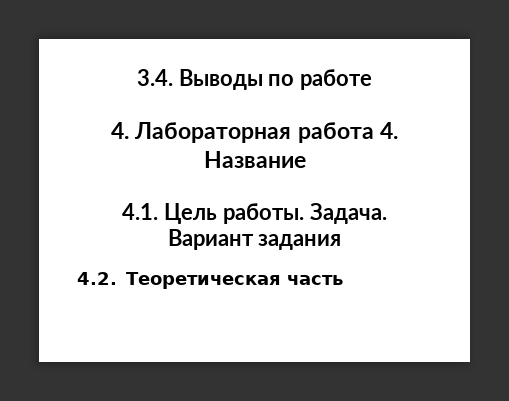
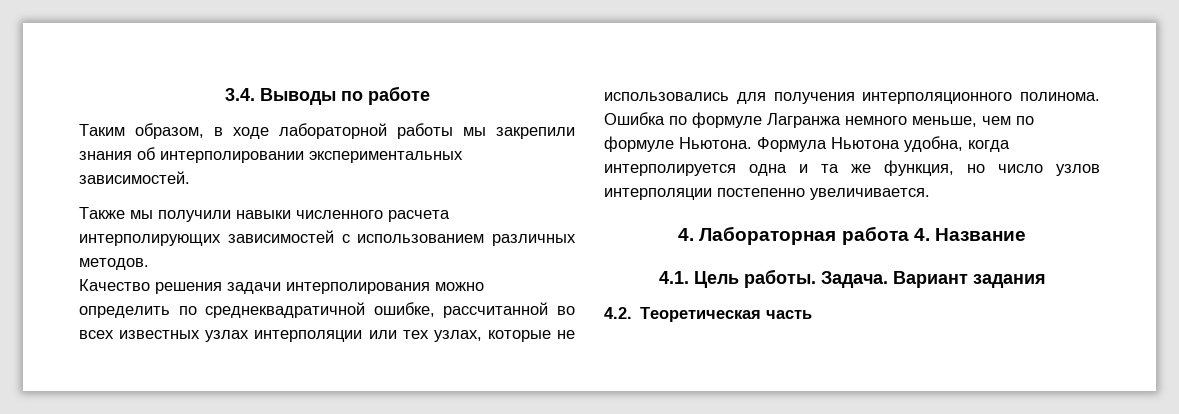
(373, 79) none -> [79,123,575,139] [79,147,463,163] [79,171,190,184] [79,207,450,222] [79,230,576,246] [79,258,149,270] [79,279,484,294] [79,302,575,318] [79,330,575,342] [604,92,1100,104] [604,112,1034,128] [604,136,1010,152] [604,160,1100,176] [604,188,930,200] // Таким образом, в ходе лабораторной работы мы закрепили знания об интерполировании экспериментальных зависимостей. // Также мы получили навыки численного расчета интерполирующих зависимостей с использованием различных методов. // Качество решения задачи интерполирования можно определить по среднеквадратичной ошибке, рассчитанной во всех известных узлах интерполяции или тех узлах, которые не использовались для получения интерполяционного полинома. Ошибка по формуле Лагранжа немного меньше, чем по формуле Ньютона. Формула Ньютона удобна, когда интерполируется одна и та же функция, но число узлов интерполяции постепенно увеличивается.

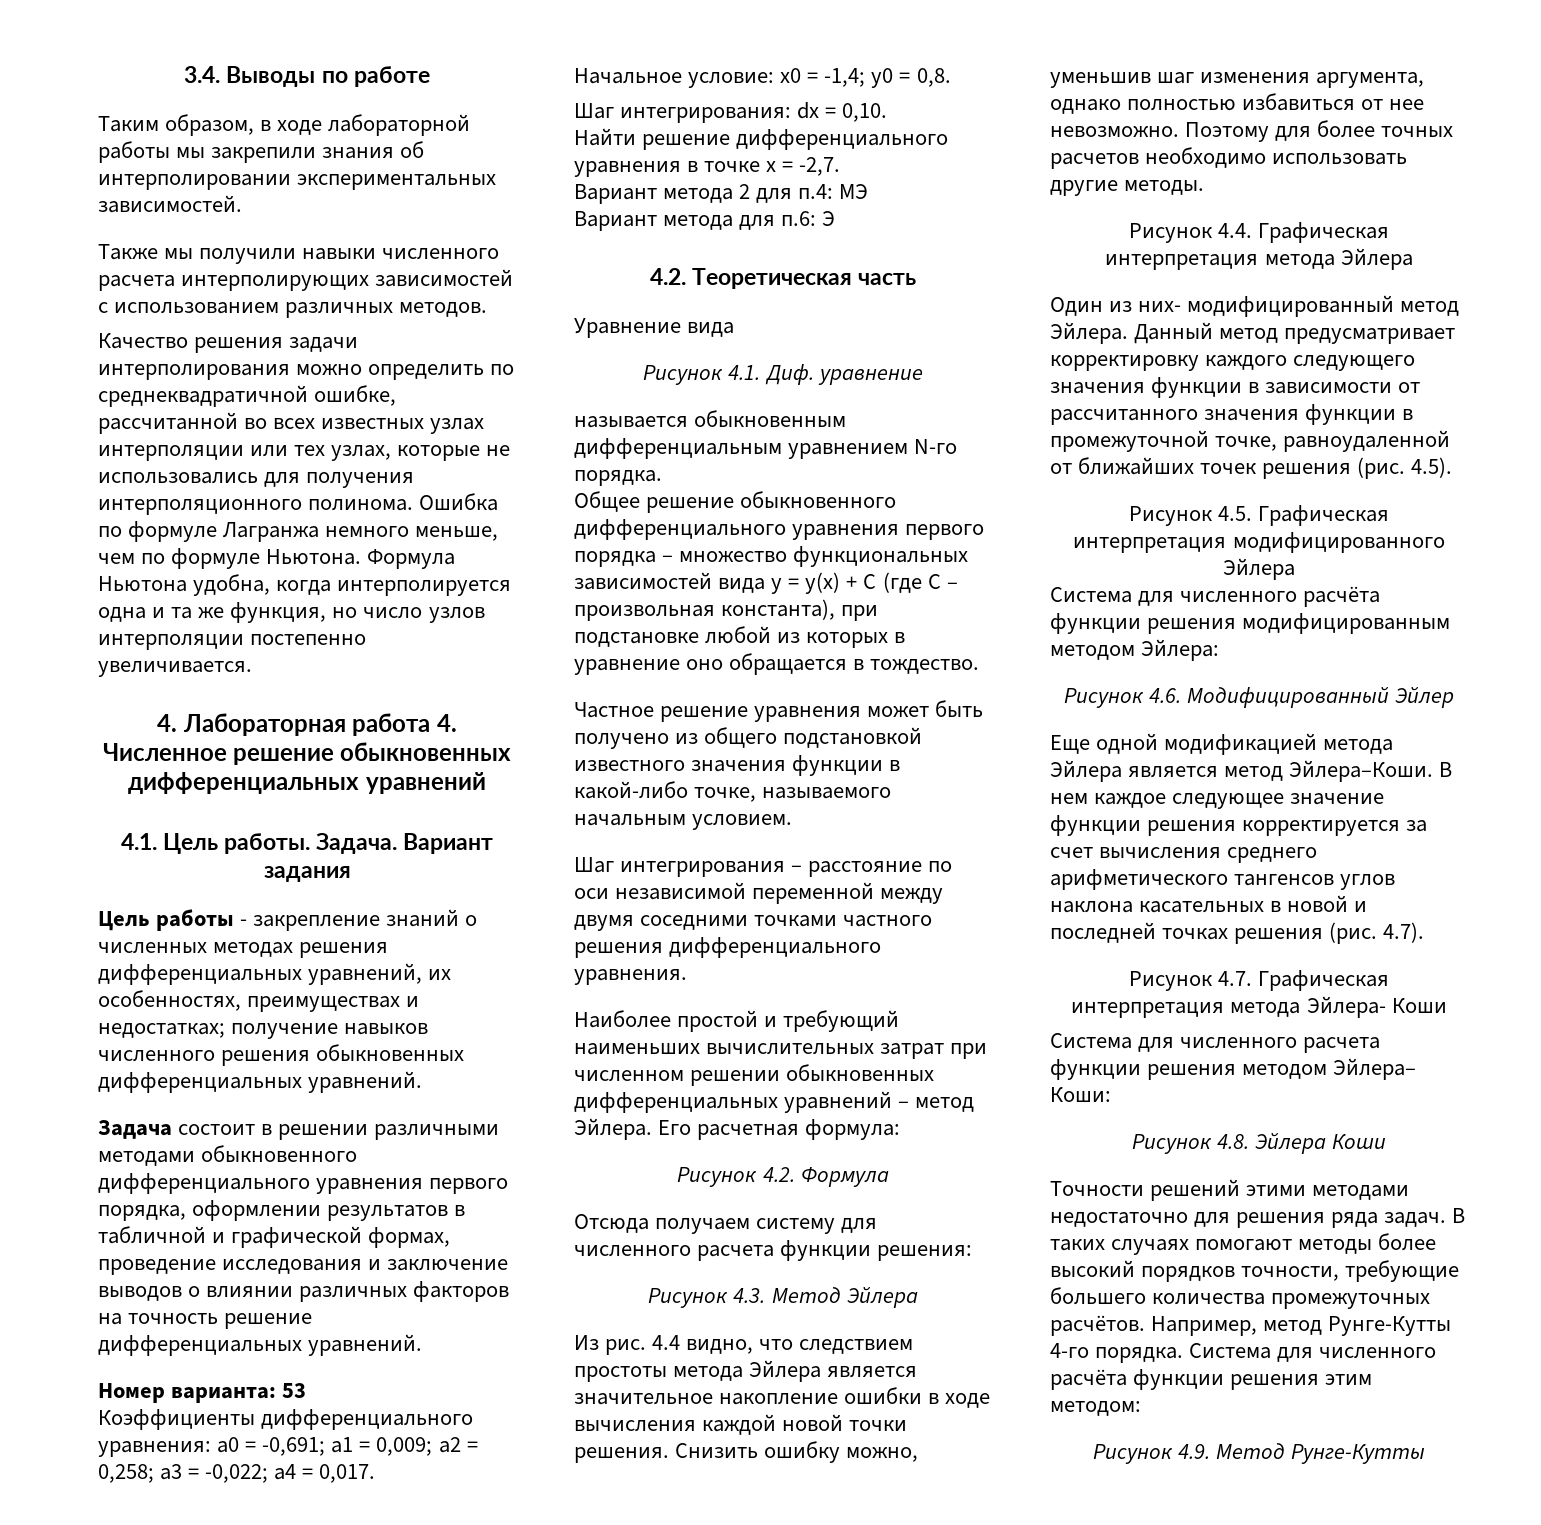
[934,228,1026,241] Название -> [102,742,512,765] [128,772,486,794] Численное решение обыкновенных дифференциальных уравнений
[604,307,813,322] 4.2. Теоретическая часть -> [98,909,478,931] [98,942,389,958] [98,963,452,985] [98,990,420,1012] [98,1023,429,1039] [98,1044,465,1066] [98,1071,423,1093] [98,1120,500,1140] [98,1145,358,1166] [98,1173,509,1194] [98,1200,466,1221] [98,1226,451,1248] [98,1259,509,1275] [98,1281,510,1302] [98,1313,313,1329] [98,1334,423,1356] [98,1383,307,1403] [98,1409,474,1430] [98,1437,478,1457] [98,1464,376,1483] [574,68,951,88] [574,102,888,123] [574,128,949,150] [574,157,841,177] [574,184,869,204] [574,211,836,231] [649,268,917,289] [574,318,735,338] [643,364,923,385] [574,410,847,428] [574,438,958,459] [574,470,662,486] [574,491,897,513] [574,519,985,540] [574,546,969,567] [574,572,958,594] [574,599,879,621] [574,626,906,648] [574,653,980,675] [574,700,984,722] [574,727,923,749] [574,755,901,776] [574,781,892,802] [574,814,793,830] [574,857,953,877] [574,882,944,904] [574,915,933,931] [574,937,882,958] [574,969,687,985] [574,1010,900,1032] [574,1043,988,1059] [574,1064,935,1086] [574,1091,975,1113] [574,1118,901,1140] [677,1167,889,1187] [574,1214,878,1234] [574,1240,973,1261] [648,1287,918,1308] [574,1335,914,1355] [574,1360,918,1382] [574,1387,991,1408] [574,1414,908,1435] [574,1441,919,1463] [1050,72,1425,88] [1050,93,1425,114] [1050,120,1454,142] [1050,147,1408,169] [1050,180,1205,196] [1128,222,1390,243] [1105,248,1413,270] [1050,295,1460,317] [1050,322,1456,344] [1050,355,1416,371] [1050,377,1421,398] [1050,404,1414,425] [1050,430,1451,452] [1050,457,1453,479] [1128,505,1390,526] [1073,532,1445,553] [1223,558,1295,580] [1050,586,1381,607] [1050,613,1451,634] [1050,639,1220,661] [1063,687,1455,708] [1050,733,1394,755] [1050,760,1453,782] [1050,793,1385,809] [1050,815,1428,836] [1050,847,1318,863] [1050,869,1396,890] [1050,895,1368,913] [1050,922,1425,944] [1128,970,1390,991] [1071,996,1447,1018] [1050,1033,1381,1053] [1050,1058,1417,1080] [1050,1087,1111,1102] [1131,1133,1387,1154] [1050,1179,1410,1201] [1050,1208,1466,1228] [1050,1233,1437,1255] [1050,1260,1460,1282] [1050,1287,1431,1309] [1050,1315,1452,1336] [1050,1343,1437,1363] [1050,1369,1373,1390] [1050,1401,1141,1416] [1092,1443,1426,1464] Цель работы - закрепление знаний о численных методах решения дифференциальных уравнений, их особенностях, преимуществах и недостатках; получение навыков численного решения обыкновенных дифференциальных уравнений. // Задача состоит в решении различными методами обыкновенного дифференциального уравнения первого порядка, оформлении результатов в табличной и графической формах, проведение исследования и заключение выводов о влиянии различных факторов на точность решение дифференциальных уравнений. // Номер варианта: 53 // Коэффициенты дифференциального уравнения: a0 = -0,691; a1 = 0,009; a2 = 0,258; a3 = -0,022; a4 = 0,017. // Начальное условие: x0 = -1,4; y0 = 0,8. // Шаг интегрирования: dx = 0,10. // Найти решение дифференциального уравнения в точке x = -2,7. // Вариант метода 2 для п.4: МЭ // Вариант метода для п.6: Э // 4.2. Теоретическая часть // Уравнение вида // Рисунок 4.1. Диф. уравнение // называется обыкновенным дифференциальным уравнением N-го порядка. // Общее решение обыкновенного дифференциального уравнения первого порядка – множество функциональных зависимостей вида y = y(x) + C (где C – произвольная константа), при подстановке любой из которых в уравнение оно обращается в тождество. // Частное решение уравнения может быть получено из общего подстановкой известного значения функции в какой-либо точке, называемого начальным условием. // Шаг интегрирования – расстояние по оси независимой переменной между двумя соседними точками частного решения дифференциального уравнения. // Наиболее простой и требующий наименьших вычислительных затрат при численном решении обыкновенных дифференциальных уравнений – метод Эйлера. Его расчетная формула: // Рисунок 4.2. Формула // Отсюда получаем систему для численного расчета функции решения: // Рисунок 4.3. Метод Эйлера // Из рис. 4.4 видно, что следствием простоты метода Эйлера является значительное накопление ошибки в ходе вычисления каждой новой точки решения. Снизить ошибку можно, уменьшив шаг изменения аргумента, однако полностью избавиться от нее невозможно. Поэтому для более точных расчетов необходимо использовать другие методы. // Рисунок 4.4. Графическая интерпретация метода Эйлера // Один из них- модифицированный метод Эйлера. Данный метод предусматривает корректировку каждого следующего значения функции в зависимости от рассчитанного значения функции в промежуточной точке, равноудаленной от ближайших точек решения (рис. 4.5). // Рисунок 4.5. Графическая интерпретация модифицированного Эйлера // Система для численного расчёта функции решения модифицированным методом Эйлера: // Рисунок 4.6. Модифицированный Эйлер // Еще одной модификацией метода Эйлера является метод Эйлера–Коши. В нем каждое следующее значение функции решения корректируется за счет вычисления среднего арифметического тангенсов углов наклона касательных в новой и последней точках решения (рис. 4.7). // Рисунок 4.7. Графическая интерпретация метода Эйлера- Коши // Система для численного расчета функции решения методом Эйлера– Коши: // Рисунок 4.8. Эйлера Коши // Точности решений этими методами недостаточно для решения ряда задач. В таких случаях помогают методы более высокий порядков точности, требующие большего количества промежуточных расчётов. Например, метод Рунге-Кутты 4-го порядка. Система для численного расчёта функции решения этим методом: // Рисунок 4.9. Метод Рунге-Кутты

